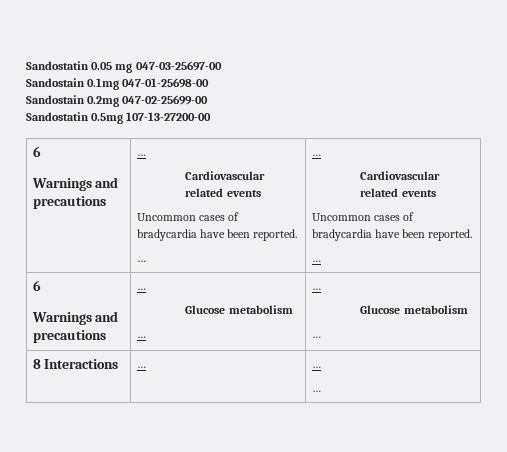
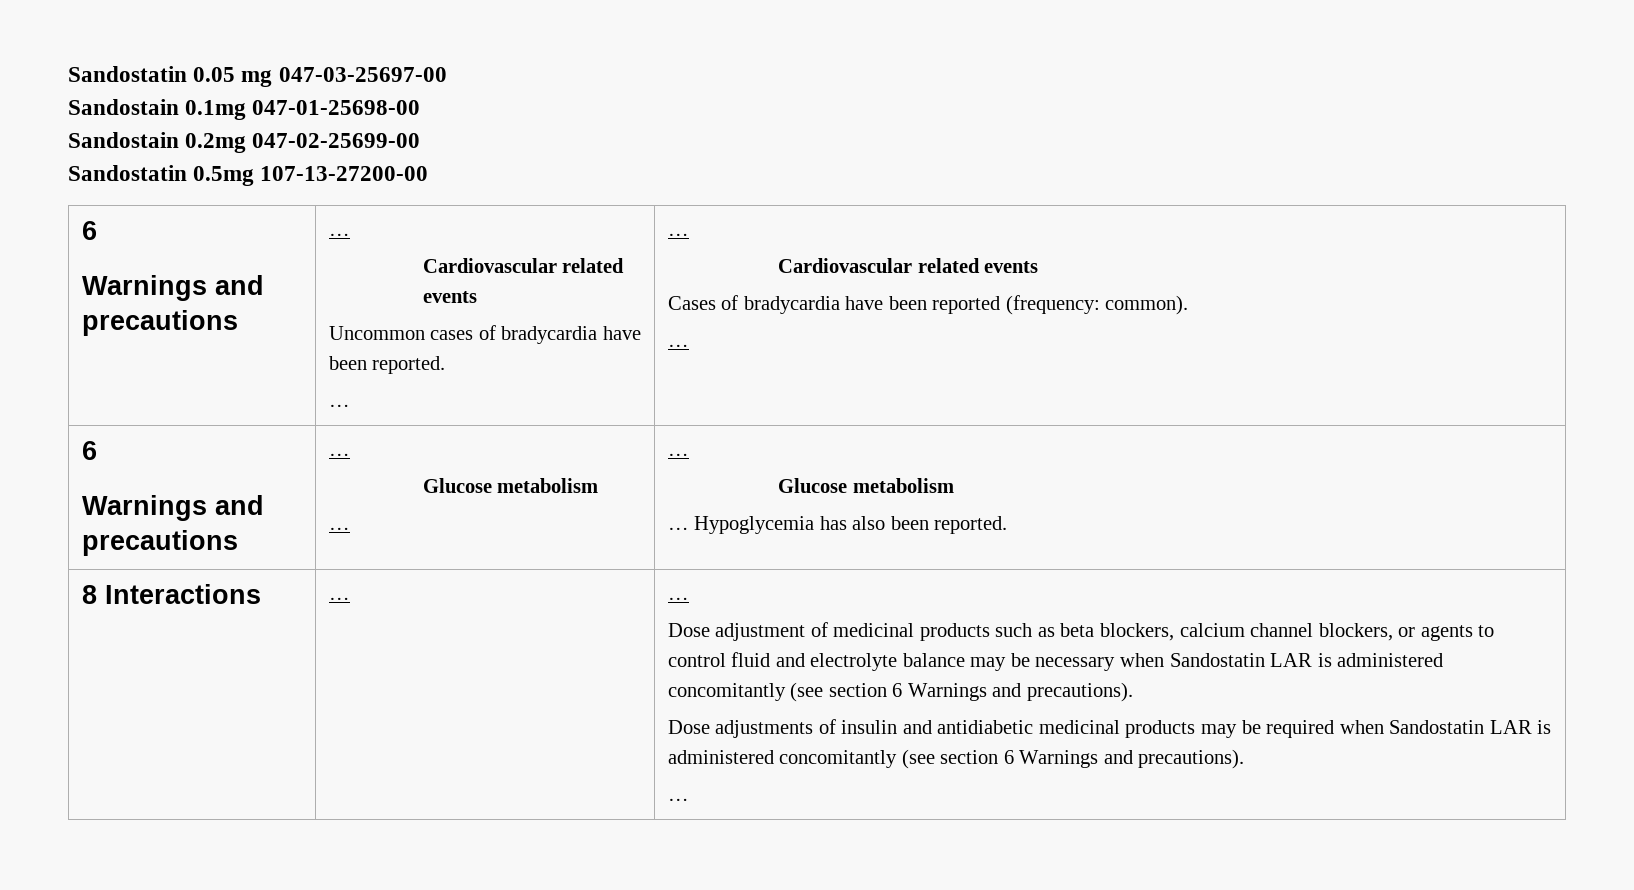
[311,212,415,221] [311,229,473,241] Uncommon cases of bradycardia have been reported. -> [667,295,1189,315] Cases of bradycardia have been reported (frequency: common).
(321, 337) none -> [694,516,1008,534] Hypoglycemia has also been reported.
(321, 367) none -> [667,622,1495,641] [667,652,1444,671] [667,682,1133,702] [667,719,1552,738] [667,749,1245,769] // Dose adjustment of medicinal products such as beta blockers, calcium channel blockers, or agents to control fluid and electrolyte balance may be necessary when Sandostatin LAR is administered concomitantly (see section 6 Warnings and precautions). // Dose adjustments of insulin and antidiabetic medicinal products may be required when Sandostatin LAR is administered concomitantly (see section 6 Warnings and precautions).

